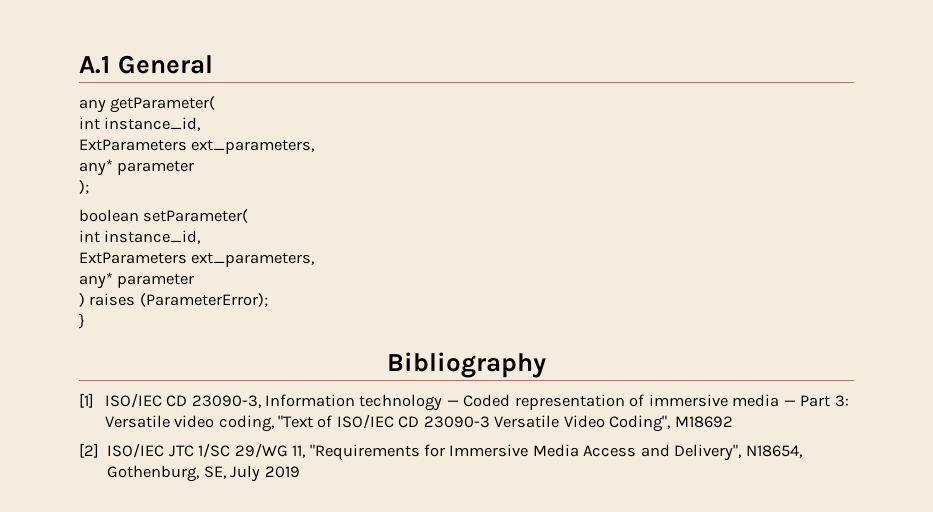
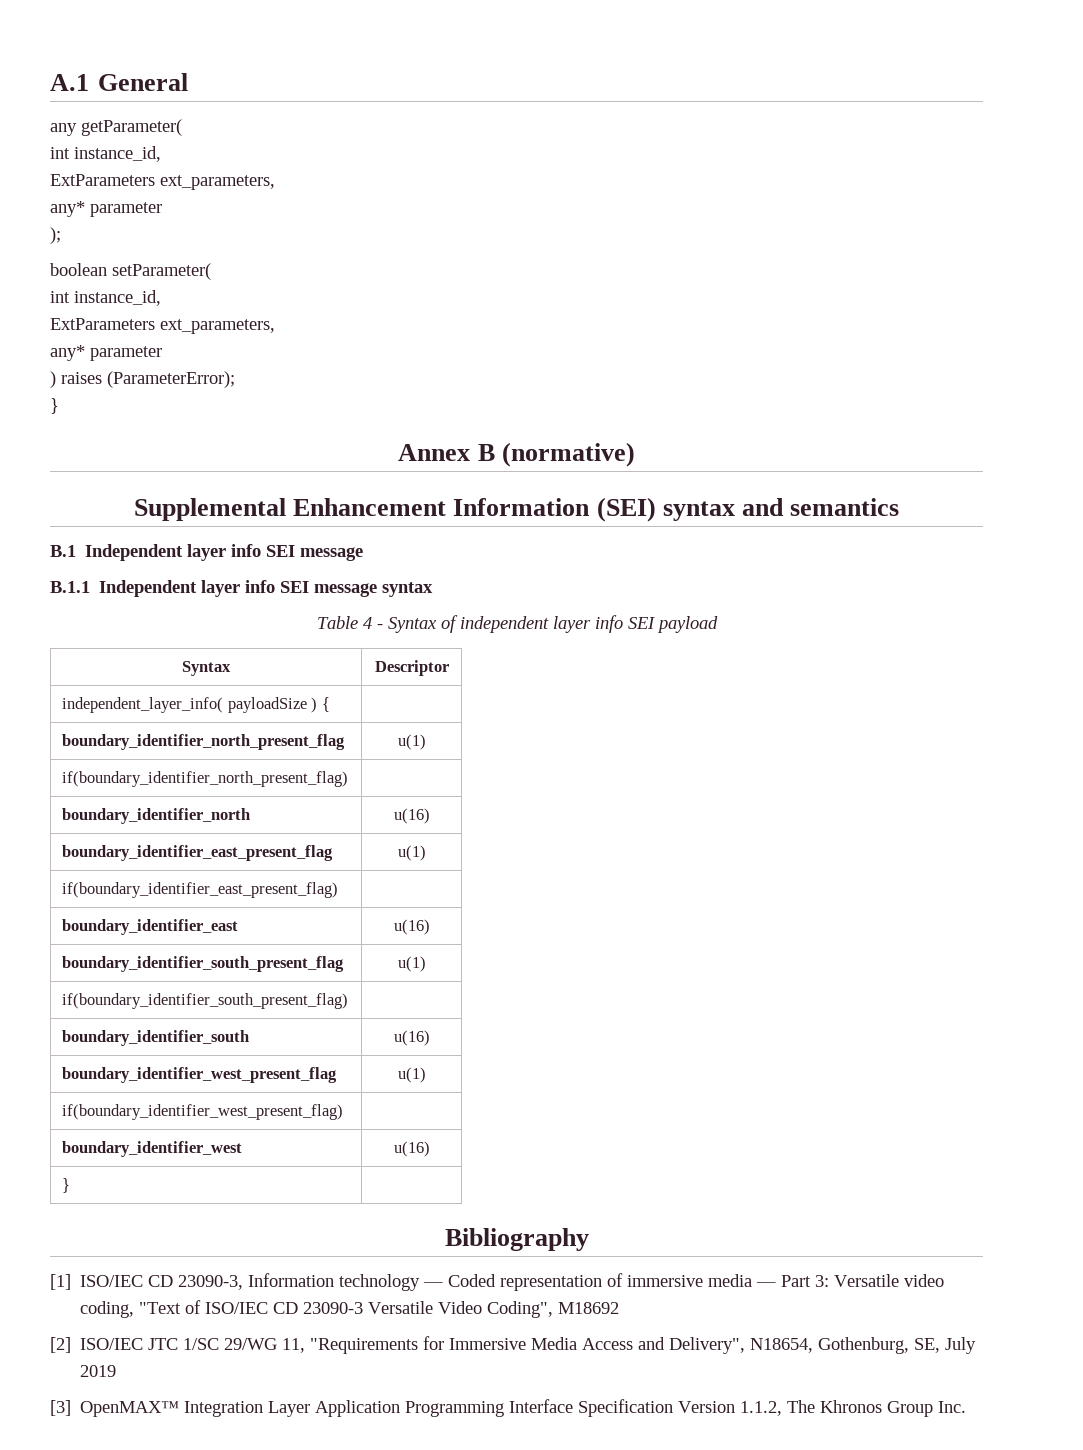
(85, 321) none -> [398,442,635,467] [134,497,899,522] [50,544,364,561] [50,580,434,597] [316,615,718,633] [182,661,231,676] [374,660,449,676] [62,697,330,713] [62,734,346,750] [397,734,426,750] [62,771,349,787] [62,808,251,824] [393,808,430,824] [62,845,334,861] [397,845,426,861] [62,882,339,898] [62,919,239,935] [393,919,430,935] [62,956,345,972] [397,956,426,972] [62,993,349,1009] [62,1030,250,1046] [393,1030,430,1046] [62,1067,338,1083] [397,1067,426,1083] [62,1104,344,1120] [62,1141,243,1157] [393,1141,430,1157] [62,1178,71,1193] // Annex B (normative) // Supplemental Enhancement Information (SEI) syntax and semantics // B.1 Independent layer info SEI message // B.1.1 Independent layer info SEI message syntax // Table 4 - Syntax of independent layer info SEI payload // Syntax | Descriptor // independent_layer_info( payloadSize ) { | // boundary_identifier_north_present_flag | u(1) // if(boundary_identifier_north_present_flag) | // boundary_identifier_north | u(16) // boundary_identifier_east_present_flag | u(1) // if(boundary_identifier_east_present_flag) | // boundary_identifier_east | u(16) // boundary_identifier_south_present_flag | u(1) // if(boundary_identifier_south_present_flag) | // boundary_identifier_south | u(16) // boundary_identifier_west_present_flag | u(1) // if(boundary_identifier_west_present_flag) | // boundary_identifier_west | u(16) // } |
(300, 472) none -> [50,1399,967,1417] // [3] OpenMAX™ Integration Layer Application Programming Interface Specification Version 1.1.2, The Khronos Group Inc.

